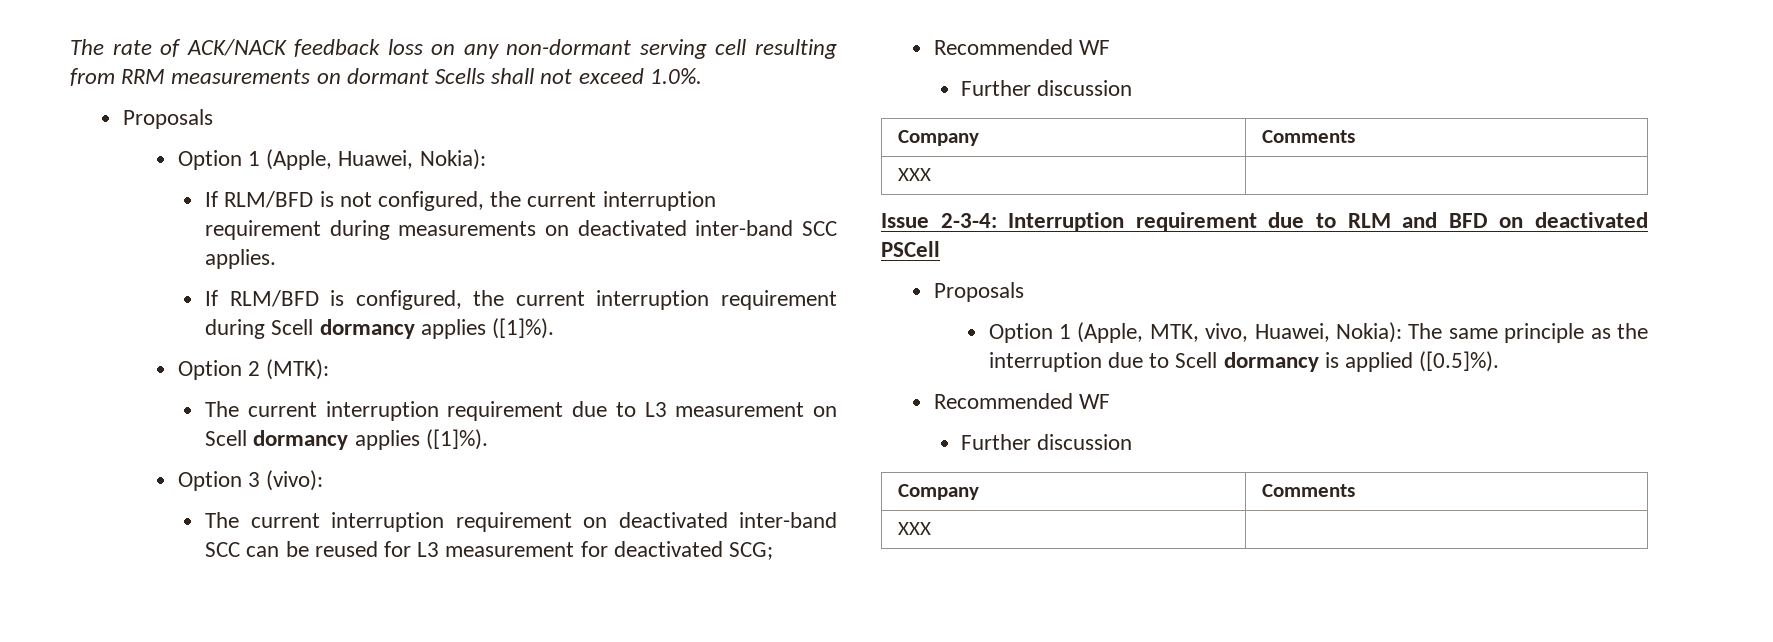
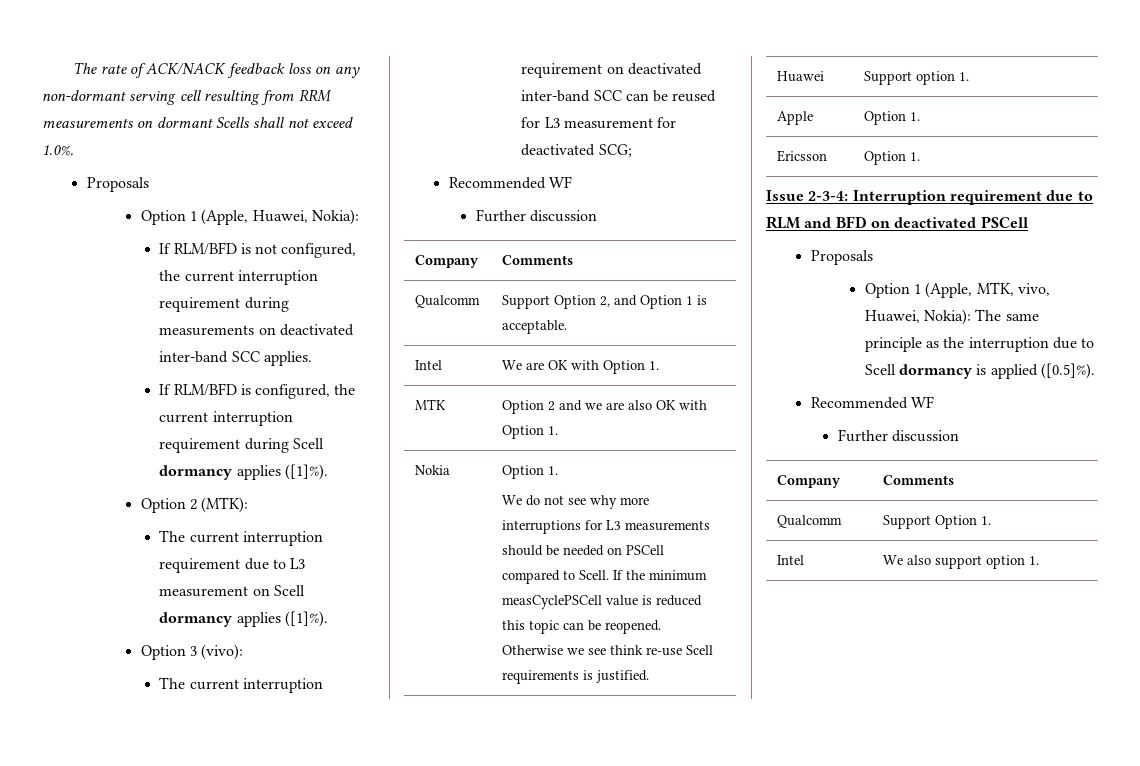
[898,168,932,181] XXX | -> [415,295,481,308] [502,295,708,309] [502,320,568,334] [415,360,443,370] [502,360,660,374] [415,399,447,410] [502,400,708,414] [502,425,559,439] [415,465,451,475] [502,465,559,479] [502,495,650,509] [502,520,711,534] [502,545,665,556] [502,570,708,584] [502,595,703,609] [502,620,662,634] [502,645,714,656] [502,670,650,684] [777,71,825,82] [864,71,970,85] [777,111,814,125] [864,111,921,125] [777,150,828,162] [864,151,921,165] Qualcomm | Support Option 2, and Option 1 is acceptable. // Intel | We are OK with Option 1. // MTK | Option 2 and we are also OK with Option 1. // Nokia | Option 1. // We do not see why more interruptions for L3 measurements should be needed on PSCell compared to Scell. If the minimum measCyclePSCell value is reduced this topic can be reopened. Otherwise we see think re-use Scell requirements is justified. // Huawei | Support option 1. // Apple | Option 1. // Ericsson | Option 1.
[898,522,932,535] XXX | -> [777,515,843,528] [883,515,992,529] [777,555,805,565] [883,555,1040,569] Qualcomm | Support Option 1. // Intel | We also support option 1.

